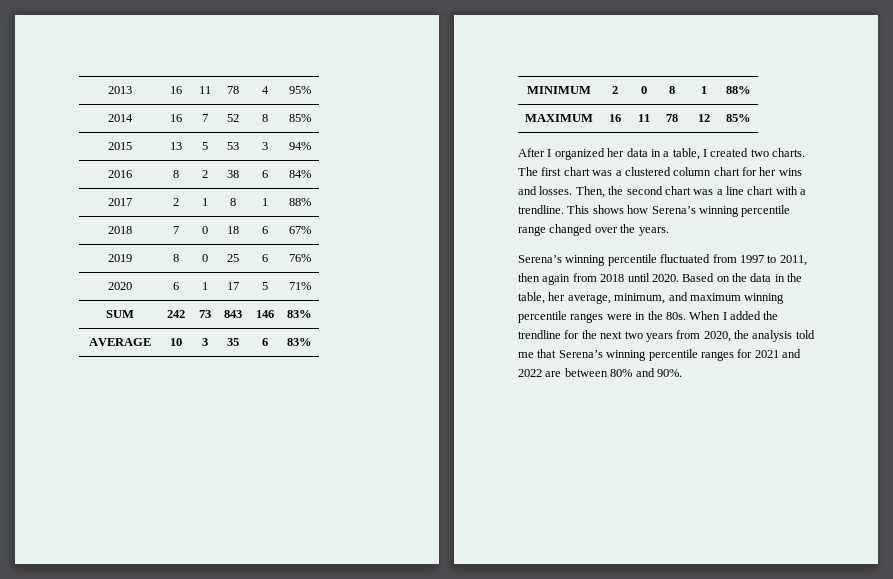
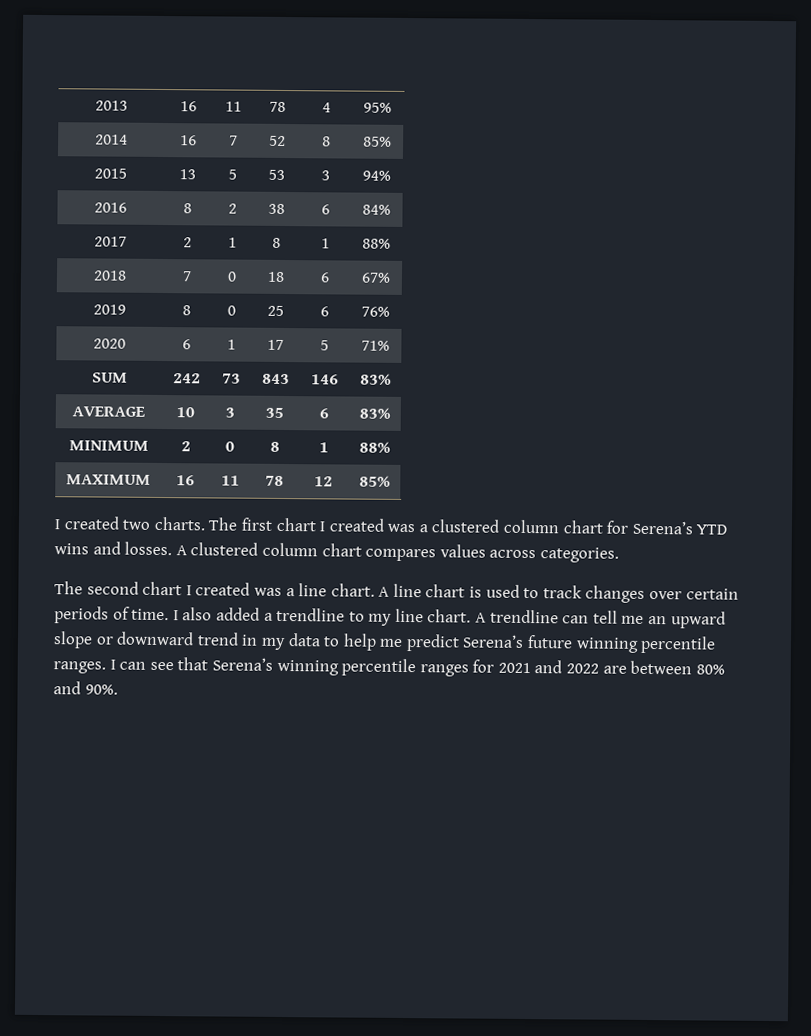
[518,148,700,160] After I organized her data in a table, -> (391, 481) none
(590, 171) none -> [319,518,384,532] I created
[759,167,777,176] her -> [631,520,728,535] Serena’s YTD
[575,186,807,198] [518,205,791,217] [518,224,669,236] [518,254,807,266] [518,273,803,285] [518,292,785,304] [518,311,779,323] [518,330,815,342] [518,352,534,358] Then, the second chart was a line chart with a trendline. This shows how Serena’s winning percentile range changed over the years. // Serena’s winning percentile fluctuated from 1997 to 2011, then again from 2018 until 2020. Based on the data in the table, her average, minimum, and maximum winning percentile ranges were in the 80s. When I added the trendline for the next two years from 2020, the analysis told me -> [175,542,619,563] [54,581,739,603] [54,606,726,629] [53,631,717,654] [53,659,174,674] A clustered column chart compares values across categories. // The second chart I created was a line chart. A line chart is used to track changes over certain periods of time. I also added a trendline to my line chart. A trendline can tell me an upward slope or downward trend in my data to help me predict Serena’s future winning percentile ranges. I can see

